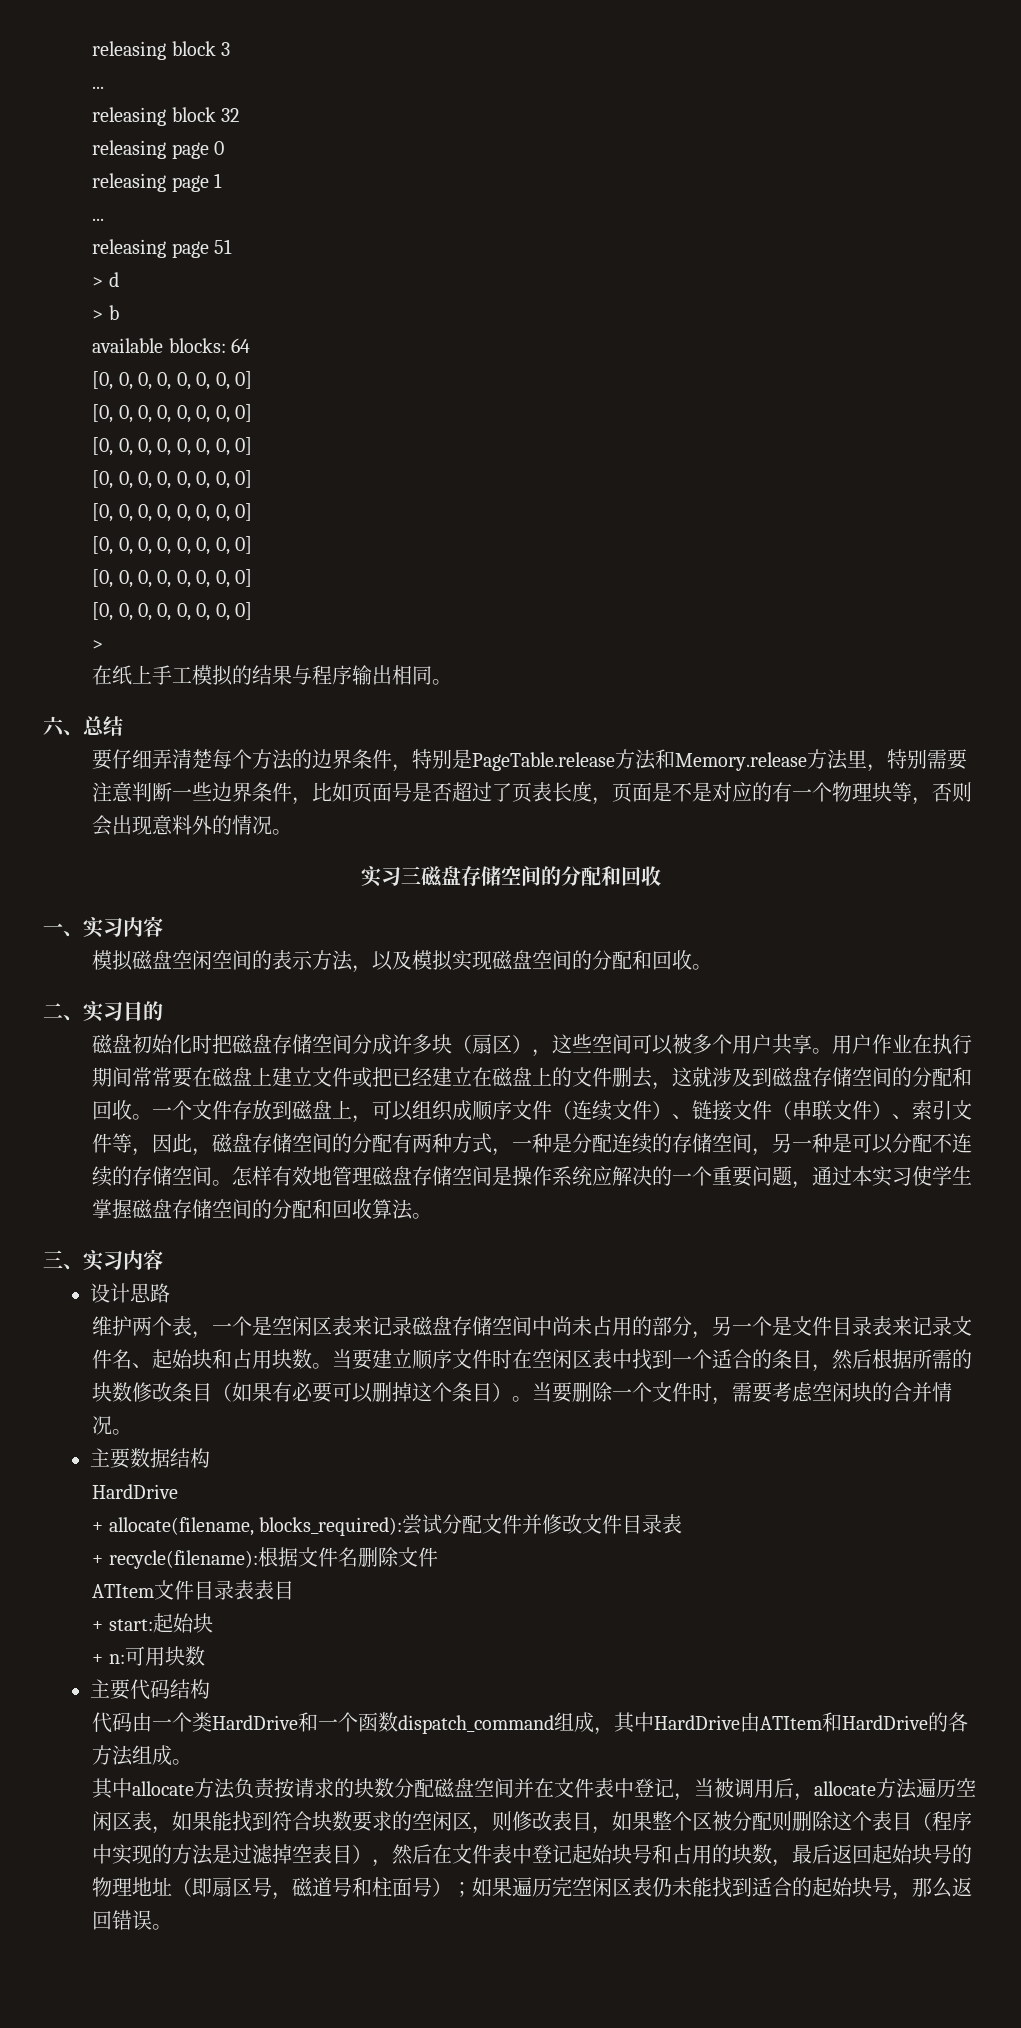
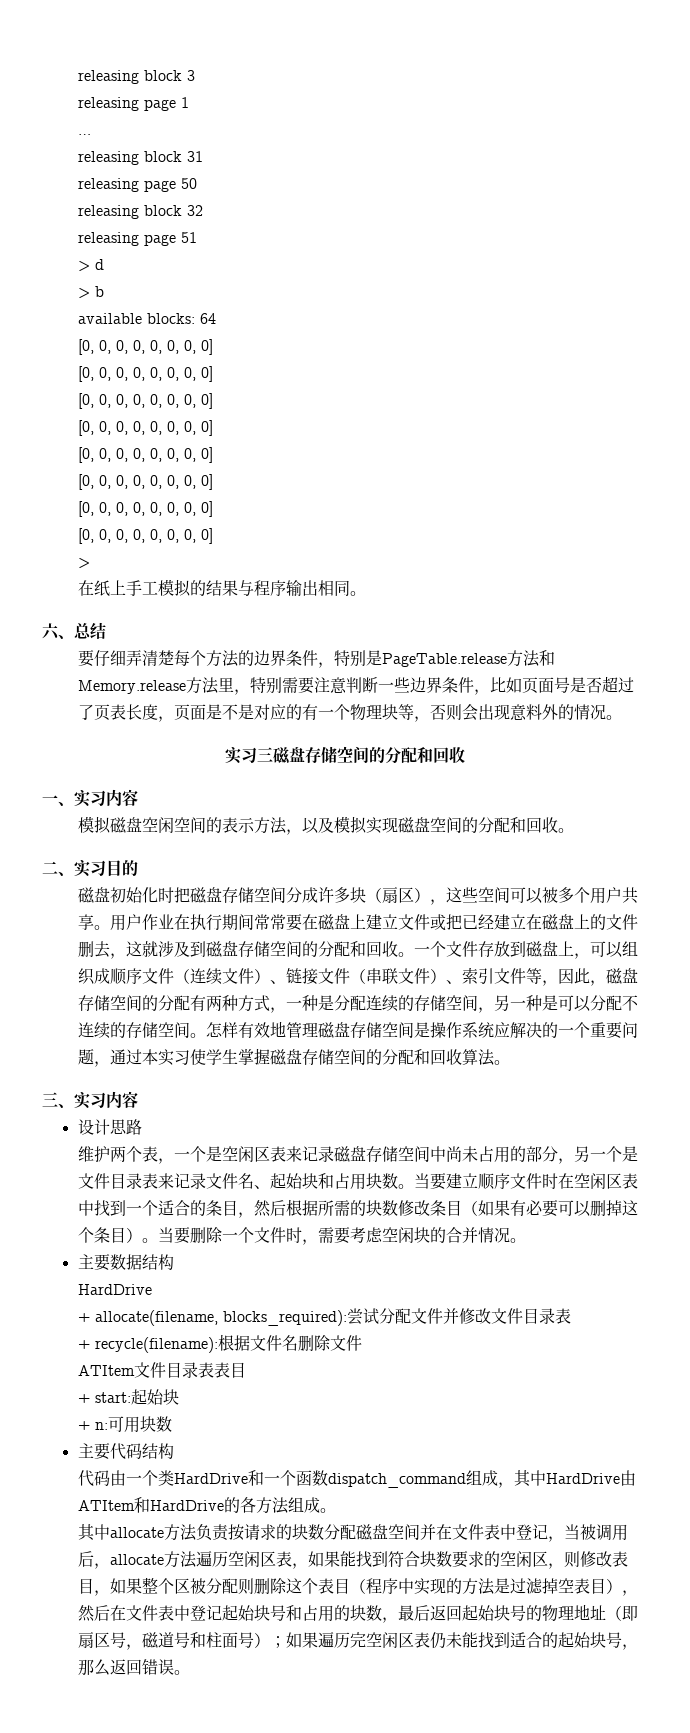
[92,86,105,89] [92,107,240,126] [92,140,225,159] [92,173,223,192] [92,218,105,221] ... // releasing block 32 // releasing page 0 // releasing page 1 // ... -> [78,97,190,111] [78,134,92,135] [78,151,204,165] [78,178,198,192] [78,205,204,219] releasing page 1 // … // releasing block 31 // releasing page 50 // releasing block 32

